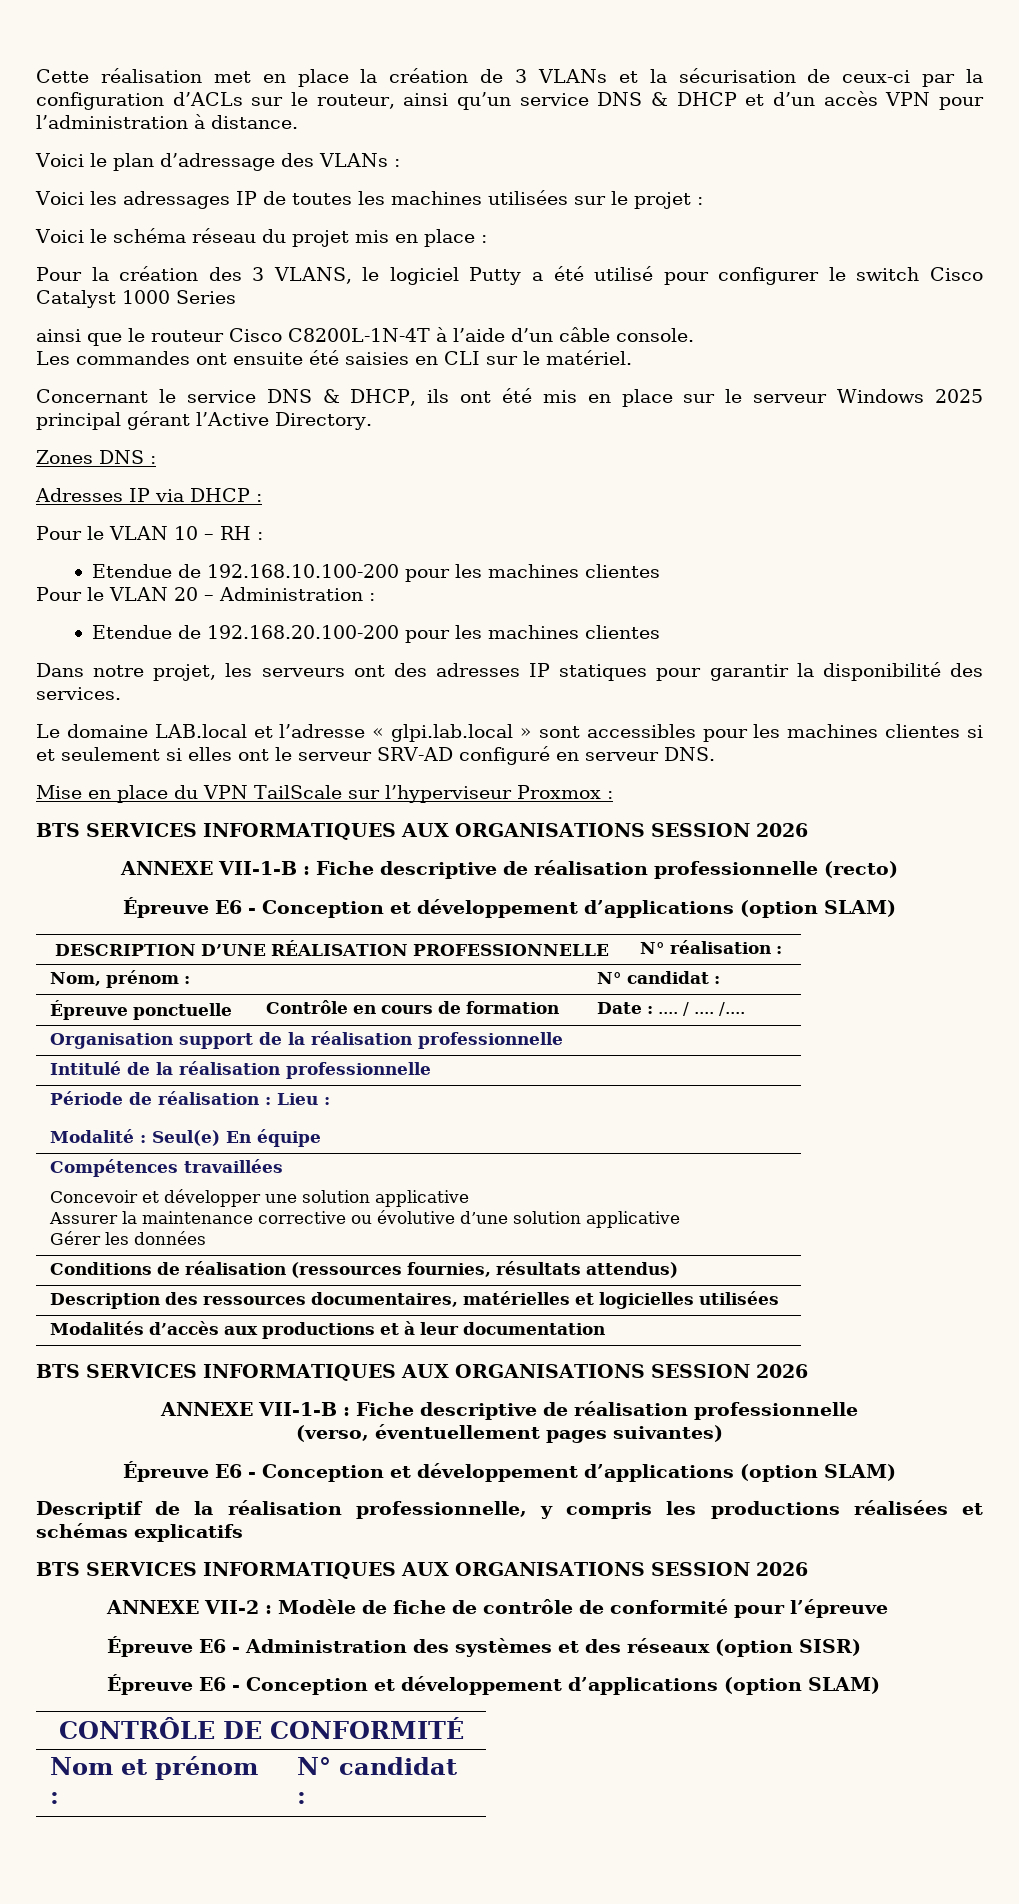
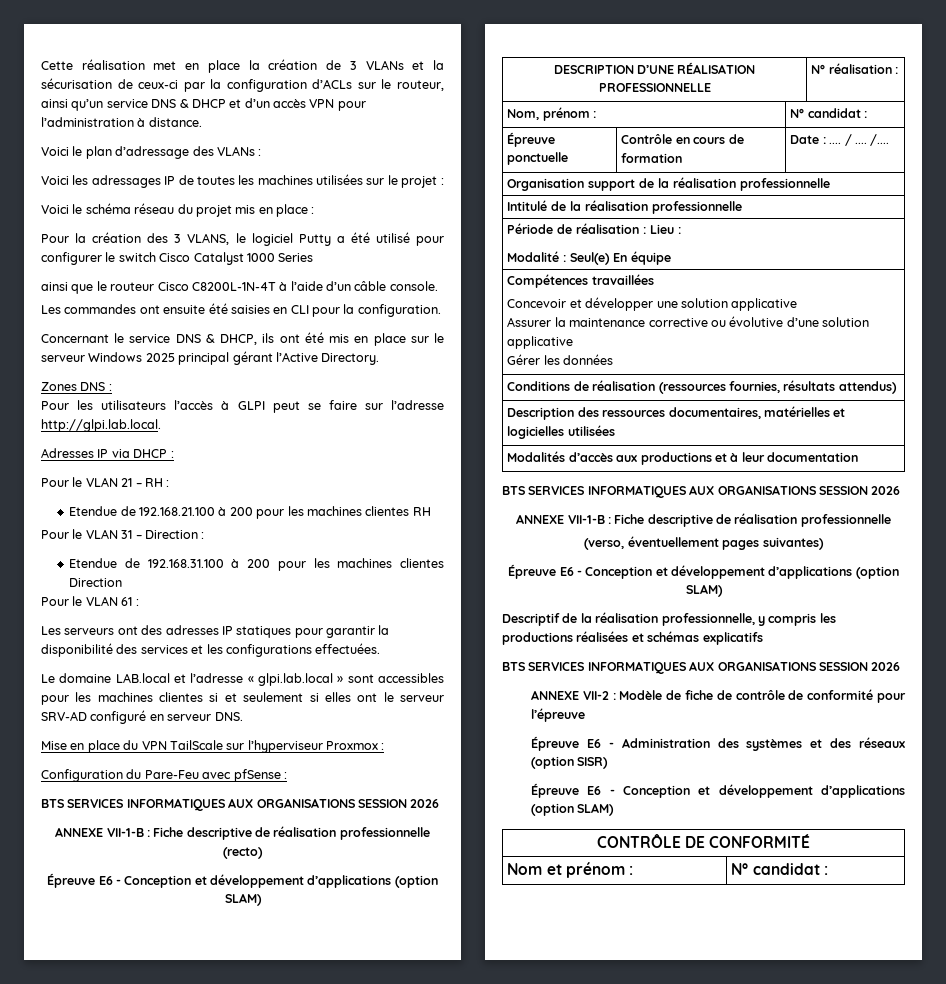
[486,350,632,365] sur le matériel. -> [312,304,441,317] pour la configuration.
(156, 460) none -> [41,400,445,413] [41,419,161,432] // Pour les utilisateurs l’accès à GLPI peut se faire sur l’adresse http://glpi.lab.local.
[173,526,198,540] 10 -> [121,478,133,487] 21
[207,564,661,582] [36,587,375,601] [92,625,661,643] [36,663,253,681] 192.168.10.100-200 pour les machines clientes // Pour le VLAN 20 – Administration : // Etendue de 192.168.20.100-200 pour les machines clientes // Dans notre projet, les -> [139,506,431,519] [41,529,205,539] [69,558,444,571] [69,578,123,587] [41,596,139,606] [41,626,61,635] 192.168.21.100 à 200 pour les machines clientes RH // Pour le VLAN 31 – Direction : // Etendue de 192.168.31.100 à 200 pour les machines clientes Direction // Pour le VLAN 61 : // Les
[36,687,121,700] services. -> [140,643,381,657] services et les configurations effectuées.
(613, 795) none -> [41,769,287,782] // Configuration du Pare-Feu avec pfSense :

